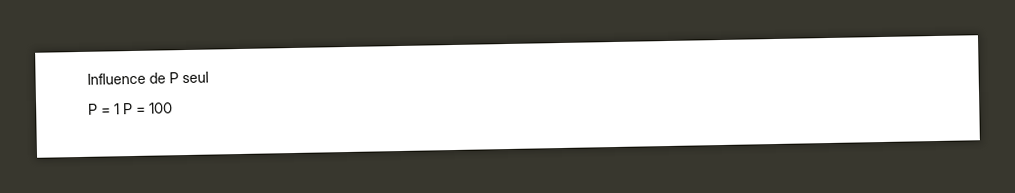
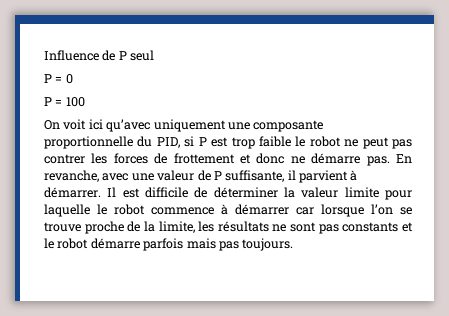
[114,103,120,115] 1 -> [65,74,73,84] 0 //
(173, 108) none -> [44,119,324,132] [44,136,412,149] [44,153,412,166] [44,170,358,183] [44,187,412,200] [44,204,412,217] [44,221,413,234] [44,238,294,251] // On voit ici qu’avec uniquement une composante proportionnelle du PID, si P est trop faible le robot ne peut pas contrer les forces de frottement et donc ne démarre pas. En revanche, avec une valeur de P suffisante, il parvient à démarrer. Il est difficile de déterminer la valeur limite pour laquelle le robot commence à démarrer car lorsque l’on se trouve proche de la limite, les résultats ne sont pas constants et le robot démarre parfois mais pas toujours.

